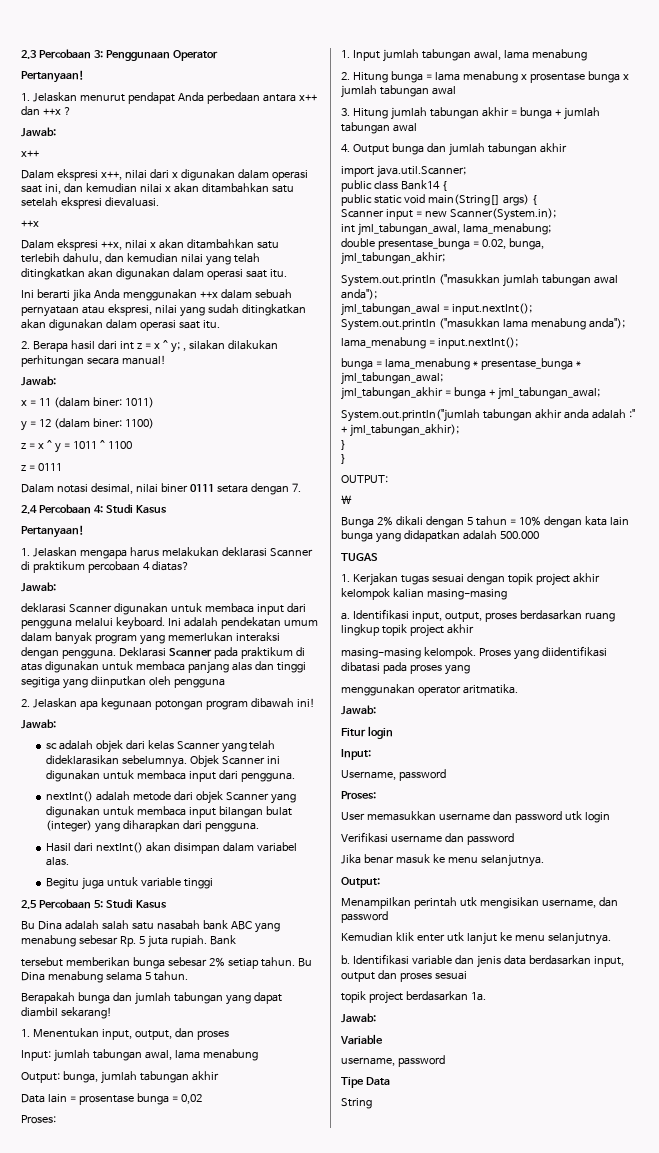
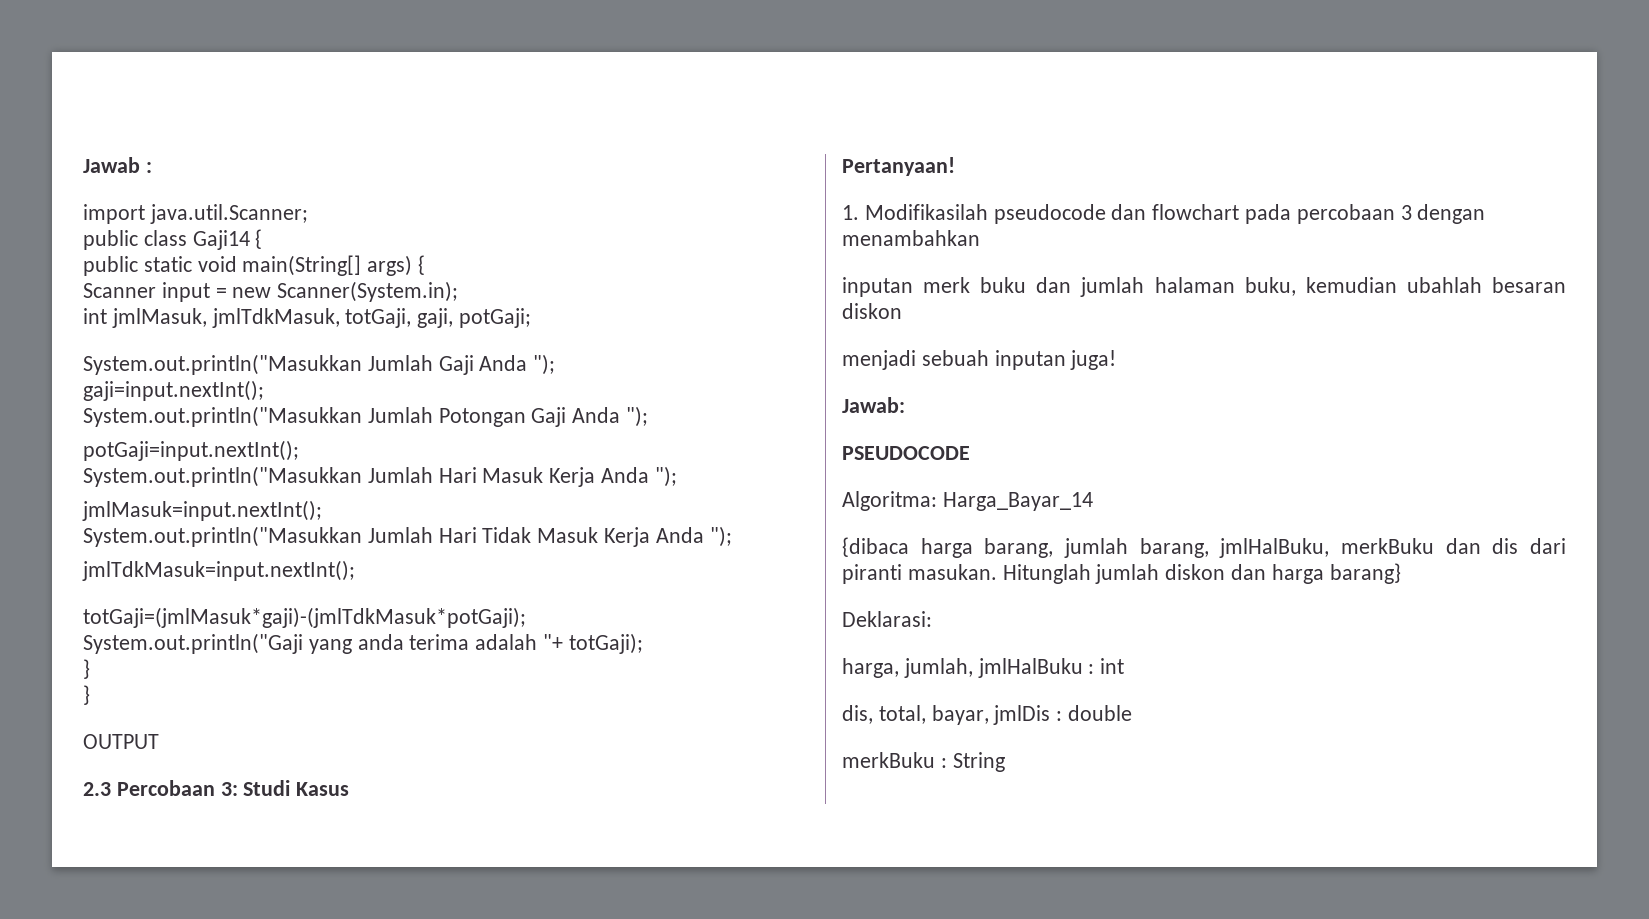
[21,49,218,61] [21,70,84,83] [21,92,317,104] [21,106,71,116] [21,127,56,137] [21,150,39,157] [21,169,308,181] [21,183,294,194] [21,197,159,209] [21,220,39,227] [21,239,279,251] [21,253,260,266] [21,268,287,280] [21,289,292,302] [21,304,306,317] [21,319,220,331] [21,340,278,353] [21,355,166,367] [21,376,56,386] [21,397,154,408] [21,418,154,431] [21,440,132,453] [21,463,62,471] [21,483,301,495] [21,504,167,514] [21,525,84,538] [21,547,313,559] [21,561,189,573] [21,582,56,592] [21,603,306,615] [21,617,318,630] [21,632,280,645] [21,647,305,659] [21,661,306,674] [21,676,225,689] [21,698,315,710] [21,719,56,729] [45,740,276,753] [45,755,280,768] [45,770,295,782] [45,791,296,804] [45,806,292,818] [45,820,259,833] [45,842,297,854] [45,857,69,866] [45,877,213,890] [21,899,167,909] [21,920,280,933] [21,935,236,948] [21,957,312,969] [21,971,188,983] [21,992,282,1005] [21,1007,112,1019] [21,1028,229,1040] [21,1049,258,1062] [21,1071,219,1084] [21,1093,202,1105] [21,1115,56,1124] [341,49,587,62] [341,71,629,83] [341,85,456,98] [341,107,600,120] [341,122,417,134] [341,143,567,156] 2.3 Percobaan 3: Penggunaan Operator // Pertanyaan! // 1. Jelaskan menurut pendapat Anda perbedaan antara x++ dan ++x ? // Jawab: // x++ // Dalam ekspresi x++, nilai dari x digunakan dalam operasi saat ini, dan kemudian nilai x akan ditambahkan satu setelah ekspresi dievaluasi. // ++x // Dalam ekspresi ++x, nilai x akan ditambahkan satu terlebih dahulu, dan kemudian nilai yang telah ditingkatkan akan digunakan dalam operasi saat itu. // Ini berarti jika Anda menggunakan ++x dalam sebuah pernyataan atau ekspresi, nilai yang sudah ditingkatkan akan digunakan dalam operasi saat itu. // 2. Berapa hasil dari int z = x ^ y; , silakan dilakukan perhitungan secara manual! // Jawab: // x = 11 (dalam biner: 1011) // y = 12 (dalam biner: 1100) // z = x ^ y = 1011 ^ 1100 // z = 0111 // Dalam notasi desimal, nilai biner 0111 setara dengan 7. // 2.4 Percobaan 4: Studi Kasus // Pertanyaan! // 1. Jelaskan mengapa harus melakukan deklarasi Scanner di praktikum percobaan 4 diatas? // Jawab: // deklarasi Scanner digunakan untuk membaca input dari pengguna melalui keyboard. Ini adalah pendekatan umum dalam banyak program yang memerlukan interaksi dengan pengguna. Deklarasi Scanner pada praktikum di atas digunakan untuk membaca panjang alas dan tinggi segitiga yang diinputkan oleh pengguna // 2. Jelaskan apa kegunaan potongan program dibawah ini! // Jawab: // sc adalah objek dari kelas Scanner yang telah dideklarasikan sebelumnya. Objek Scanner ini digunakan untuk membaca input dari pengguna. // nextInt() adalah metode dari objek Scanner yang digunakan untuk membaca input bilangan bulat (integer) yang diharapkan dari pengguna. // Hasil dari nextInt() akan disimpan dalam variabel alas. // Begitu juga untuk variable tinggi // 2.5 Percobaan 5: Studi Kasus // Bu Dina adalah salah satu nasabah bank ABC yang menabung sebesar Rp. 5 juta rupiah. Bank // tersebut memberikan bunga sebesar 2% setiap tahun. Bu Dina menabung selama 5 tahun. // Berapakah bunga dan jumlah tabungan yang dapat diambil sekarang! // 1. Menentukan input, output, dan proses // Input: jumlah tabungan awal, lama menabung // Output: bunga, jumlah tabungan akhir // Data lain = prosentase bunga = 0,02 // Proses: // 1. Input jumlah tabungan awal, lama menabung // 2. Hitung bunga = lama menabung x prosentase bunga x jumlah tabungan awal // 3. Hitung jumlah tabungan akhir = bunga + jumlah tabungan awal // 4. Output bunga dan jumlah tabungan akhir -> [83,157,152,173] Jawab :
[400,180,440,190] Bank14 -> [192,230,250,250] Gaji14
[357,223,551,236] [341,238,544,250] [341,252,445,265] [341,274,618,287] [341,289,377,300] [341,303,532,316] [341,318,625,331] [341,337,518,349] [341,358,581,370] [341,372,443,385] [341,387,600,400] [341,409,635,422] [341,424,459,437] [341,440,346,450] [341,454,346,464] [341,475,388,483] [341,495,352,504] [341,516,629,528] [341,530,539,543] [341,553,378,561] [341,573,600,586] [341,588,507,600] [341,609,615,622] [341,624,474,637] [341,646,607,660] [341,662,470,675] [341,684,518,696] [341,705,376,715] [341,726,393,739] [341,749,371,760] [341,769,446,781] [341,791,376,800] [341,811,610,823] [341,832,514,845] [341,854,544,867] [341,877,380,888] [341,897,618,909] [341,911,388,923] [341,932,611,945] [341,954,624,968] [341,970,467,982] [341,991,486,1004] [341,1013,376,1023] [340,1034,383,1045] [341,1055,445,1067] [341,1077,390,1088] jml_tabungan_awal, lama_menabung; // double presentase_bunga = 0.02, bunga, jml_tabungan_akhir; // System.out.println ("masukkan jumlah tabungan awal anda"); // jml_tabungan_awal = input.nextInt(); // System.out.println ("masukkan lama menabung anda"); // lama_menabung = input.nextInt(); // bunga = lama_menabung * presentase_bunga * jml_tabungan_awal; // jml_tabungan_akhir = bunga + jml_tabungan_awal; // System.out.println("jumlah tabungan akhir anda adalah :" + jml_tabungan_akhir); // } // } // OUTPUT: // \ // Bunga 2% dikali dengan 5 tahun = 10% dengan kata lain bunga yang didapatkan adalah 500.000 // TUGAS // 1. Kerjakan tugas sesuai dengan topik project akhir kelompok kalian masing-masing // a. Identifikasi input, output, proses berdasarkan ruang lingkup topik project akhir // masing-masing kelompok. Proses yang diidentifikasi dibatasi pada proses yang // menggunakan operator aritmatika. // Jawab: // Fitur login // Input: // Username, password // Proses: // User memasukkan username dan password utk login // Verifikasi username dan password // Jika benar masuk ke menu selanjutnya. // Output: // Menampilkan perintah utk mengisikan username, dan password // Kemudian klik enter utk lanjut ke menu selanjutnya. // b. Identifikasi variable dan jenis data berdasarkan input, output dan proses sesuai // topik project berdasarkan 1a. // Jawab: // Variable // username, password // Tipe Data // -> [111,308,532,328] [83,354,556,375] [83,380,264,401] [83,406,649,427] [83,440,299,461] [83,466,677,487] [82,500,322,521] [83,526,732,547] [82,560,355,581] [83,607,526,628] [83,633,643,654] [83,659,90,679] [83,685,90,705] [83,734,159,749] [83,780,350,796] [842,157,955,176] [842,204,1486,224] [842,230,980,246] [842,277,1566,297] [842,303,902,319] [842,350,1117,370] [842,397,905,413] [842,446,970,460] [842,491,1093,511] [842,537,1566,558] [842,563,1401,584] [842,611,932,627] [842,658,1125,678] [842,705,1133,725] [842,752,947,768] jmlMasuk, jmlTdkMasuk, totGaji, gaji, potGaji; // System.out.println("Masukkan Jumlah Gaji Anda "); // gaji=input.nextInt(); // System.out.println("Masukkan Jumlah Potongan Gaji Anda "); // potGaji=input.nextInt(); // System.out.println("Masukkan Jumlah Hari Masuk Kerja Anda "); // jmlMasuk=input.nextInt(); // System.out.println("Masukkan Jumlah Hari Tidak Masuk Kerja Anda "); // jmlTdkMasuk=input.nextInt(); // totGaji=(jmlMasuk*gaji)-(jmlTdkMasuk*potGaji); // System.out.println("Gaji yang anda terima adalah "+ totGaji); // } // } // OUTPUT // 2.3 Percobaan 3: Studi Kasus // Pertanyaan! // 1. Modifikasilah pseudocode dan flowchart pada percobaan 3 dengan menambahkan // inputan merk buku dan jumlah halaman buku, kemudian ubahlah besaran diskon // menjadi sebuah inputan juga! // Jawab: // PSEUDOCODE // Algoritma: Harga_Bayar_14 // {dibaca harga barang, jumlah barang, jmlHalBuku, merkBuku dan dis dari piranti masukan. Hitunglah jumlah diskon dan harga barang} // Deklarasi: // harga, jumlah, jmlHalBuku : int // dis, total, bayar, jmlDis : double // merkBuku :

